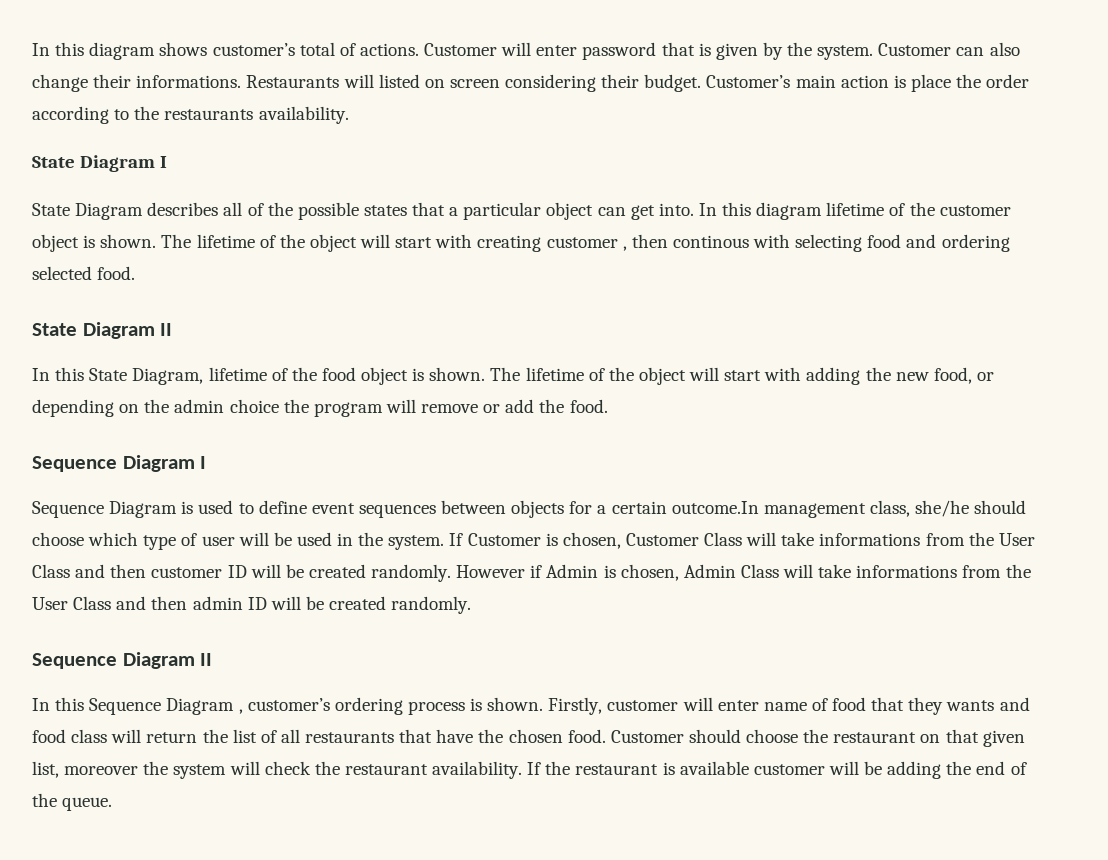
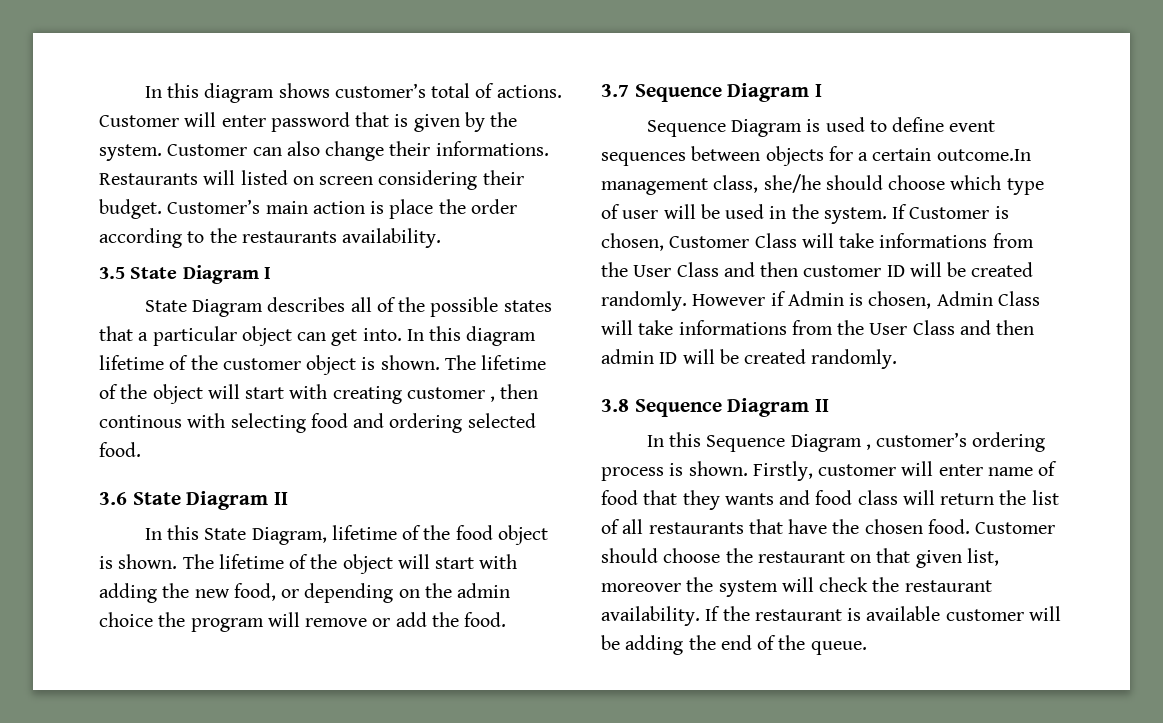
(349, 115) none -> [99,267,125,279] 3.5
(136, 273) none -> [99,492,127,505] 3.6
(608, 406) none -> [601,84,629,97] 3.7
(472, 605) none -> [601,399,629,412] 3.8

